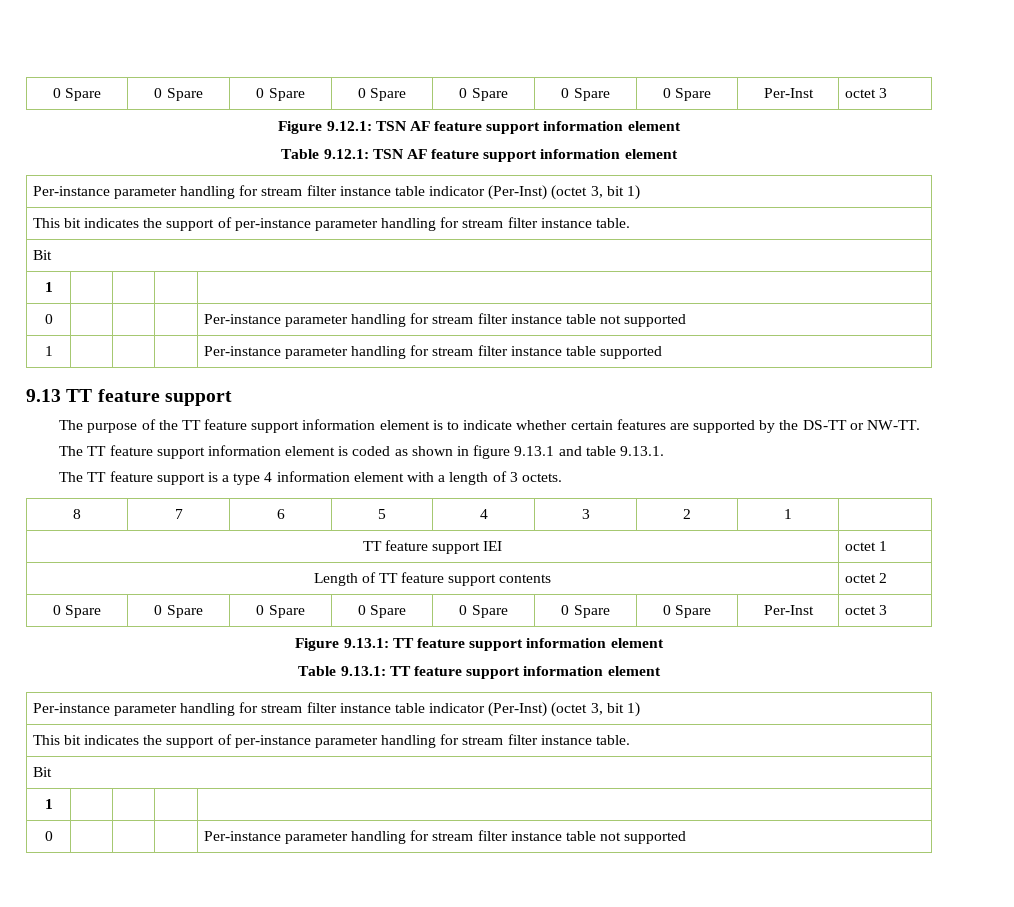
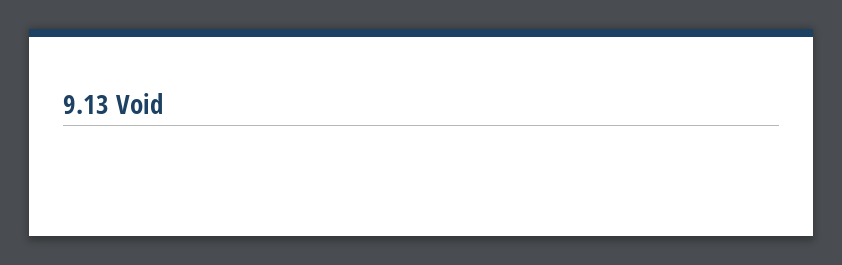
[52,88,102,101] [154,88,203,101] [256,88,305,101] [357,88,407,101] [459,88,508,101] [561,88,610,101] [662,88,712,101] [763,88,814,98] [844,88,887,98] [278,121,681,134] [281,149,678,162] [32,185,640,200] [32,217,630,231] [32,250,52,260] [44,282,53,292] [44,314,53,324] [203,313,687,327] [44,346,53,356] [203,345,663,359] [26,389,232,406] [59,419,921,433] [59,445,664,459] [59,471,562,485] [73,509,81,519] [174,509,183,519] [276,509,285,519] [378,509,386,519] [479,509,488,519] [581,509,590,519] [683,509,691,519] [784,509,792,519] [362,540,503,554] [844,541,887,551] [313,572,552,586] [844,573,887,583] [52,605,102,618] [154,605,203,618] [256,605,305,618] [357,605,407,618] [459,605,508,618] [561,605,610,618] [662,605,712,618] [763,605,814,615] [844,605,887,615] [295,638,664,651] [298,666,661,679] [32,702,640,717] [32,734,630,748] [32,767,52,777] [44,799,53,809] [44,831,53,841] [203,830,687,844] 0 Spare | 0 Spare | 0 Spare | 0 Spare | 0 Spare | 0 Spare | 0 Spare | Per-Inst | octet 3 // Figure 9.12.1: TSN AF feature support information element // Table 9.12.1: TSN AF feature support information element // Per-instance parameter handling for stream filter instance table indicator (Per-Inst) (octet 3, bit 1) // This bit indicates the support of per-instance parameter handling for stream filter instance table. // Bit // 1 | | | | // 0 | | | | Per-instance parameter handling for stream filter instance table not supported // 1 | | | | Per-instance parameter handling for stream filter instance table supported // 9.13 TT feature support // The purpose of the TT feature support information element is to indicate whether certain features are supported by the DS-TT or NW-TT. // The TT feature support information element is coded as shown in figure 9.13.1 and table 9.13.1. // The TT feature support is a type 4 information element with a length of 3 octets. // 8 | 7 | 6 | 5 | 4 | 3 | 2 | 1 | // TT feature support IEI | octet 1 // Length of TT feature support contents | octet 2 // 0 Spare | 0 Spare | 0 Spare | 0 Spare | 0 Spare | 0 Spare | 0 Spare | Per-Inst | octet 3 // Figure 9.13.1: TT feature support information element // Table 9.13.1: TT feature support information element // Per-instance parameter handling for stream filter instance table indicator (Per-Inst) (octet 3, bit 1) // This bit indicates the support of per-instance parameter handling for stream filter instance table. // Bit // 1 | | | | // 0 | | | | Per-instance parameter handling for stream filter instance table not supported -> [63,93,164,114] 9.13 Void

